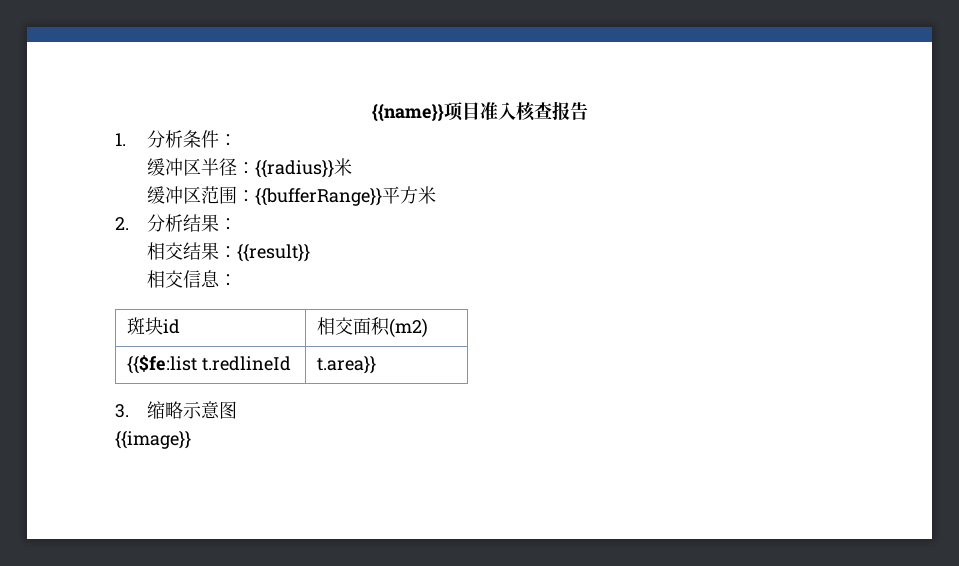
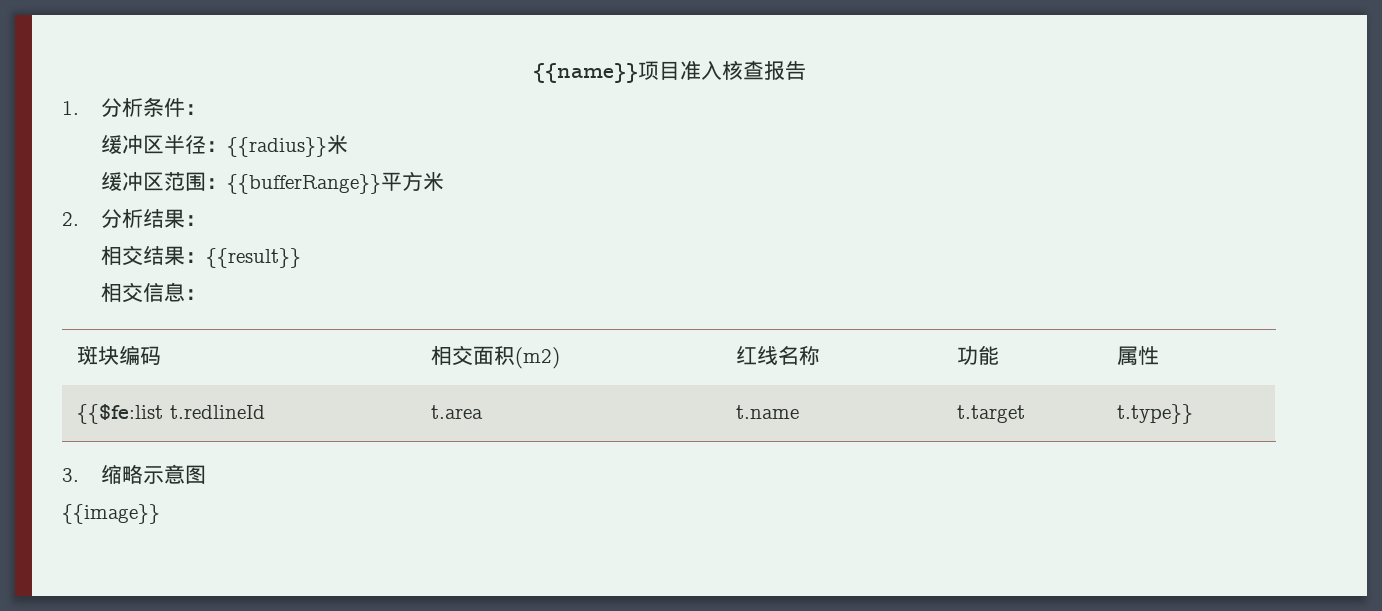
[163,319,181,334] id -> [118,345,161,365] 编码
[127,355,292,374] [317,355,377,374] // {{$fe:list t.redlineId | t.area}} -> [735,345,820,365] [956,345,999,365] [1116,346,1159,365] [76,404,265,424] [430,405,483,419] [735,405,799,419] [956,405,1025,423] [1116,404,1193,424] | 红线名称 | 功能 | 属性 // {{$fe:list t.redlineId | t.area | t.name | t.target | t.type}}

